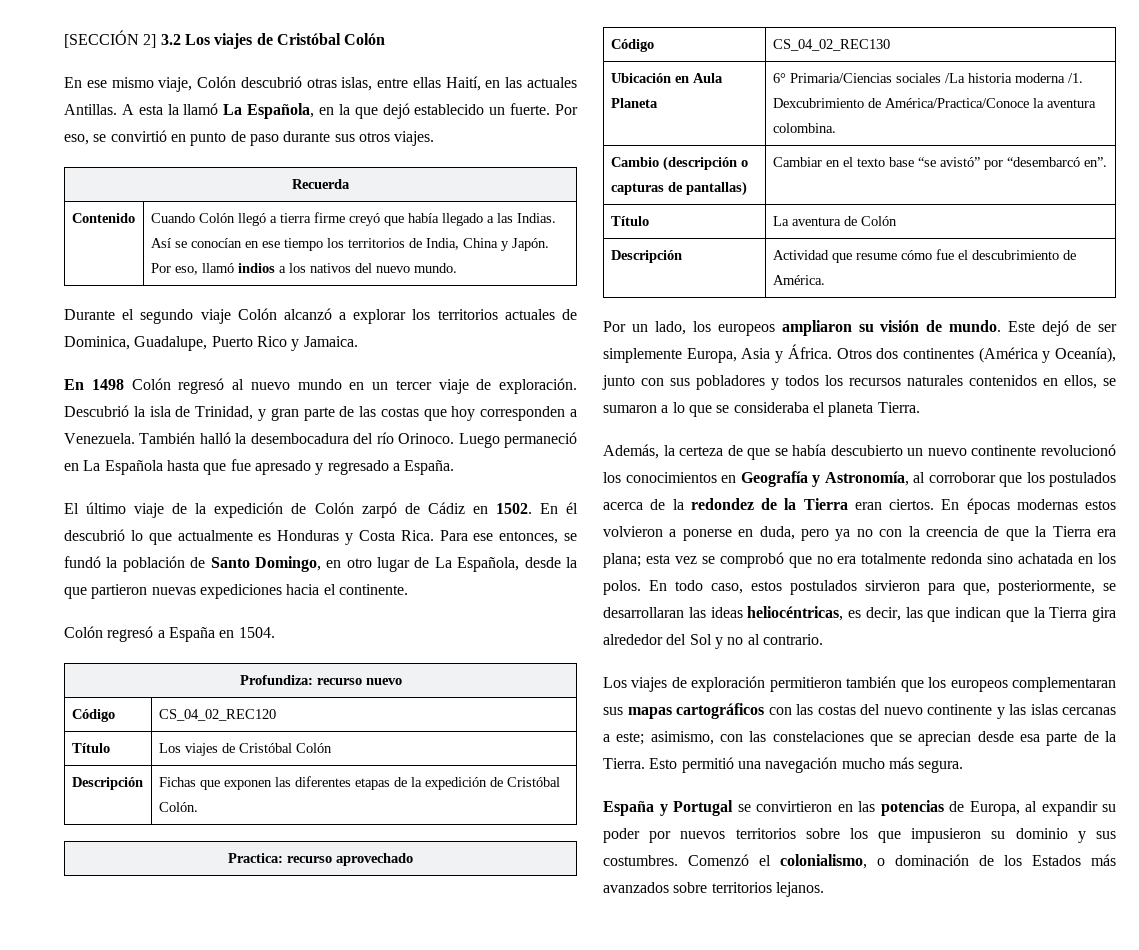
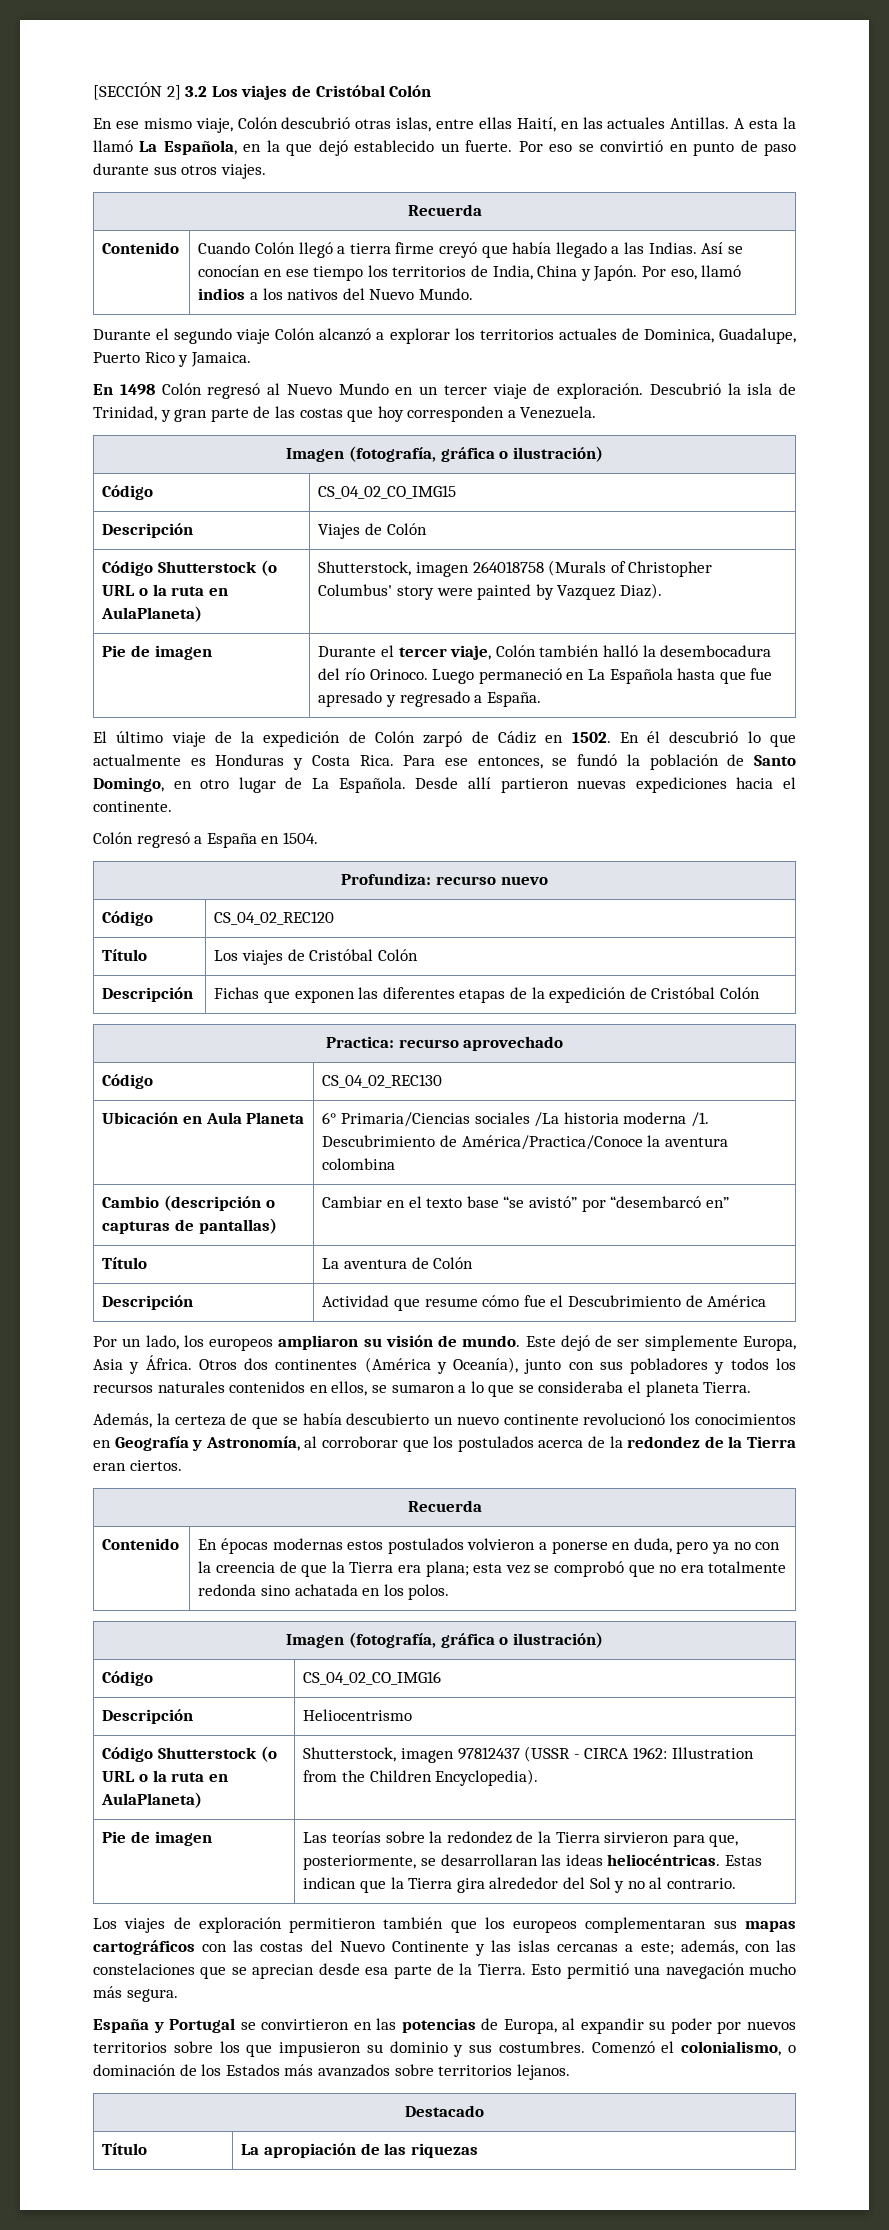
[64,134,89,145] eso, -> [549,144,573,152] eso
[375,263,457,273] nuevo mundo. -> [369,288,473,300] Nuevo Mundo.
[250,379,342,390] nuevo mundo -> [286,383,389,395] Nuevo Mundo
[139,432,196,444] También -> [286,446,603,462] [102,485,154,500] [318,485,457,499] [102,523,194,538] [318,523,427,539] [102,560,277,576] [102,584,228,596] [101,606,203,622] [318,560,713,577] [318,583,662,600] [102,645,212,660] [318,645,600,660] // Imagen (fotografía, gráfica o ilustración) // Código | CS_04_02_CO_IMG15 // Descripción | Viajes de Colón // Código Shutterstock (o URL o la ruta en AulaPlaneta) | Shutterstock, imagen 264018758 (Murals of Christopher Columbus' story were painted by Vazquez Diaz). // Pie de imagen | Durante el tercer viaje, Colón también
[457,557,577,572] [64,587,87,599] Española, desde la que -> [338,777,491,793] Española. Desde allí
[158,802,198,812] Colón. -> [719,987,760,999] Colón
[772,98,864,108] Dexcubrimiento -> [322,1135,436,1147] Descubrimiento
[772,123,836,133] colombina. -> [322,1158,396,1170] colombina
[1083,157,1107,167] en”. -> [705,1197,729,1208] en”
[971,250,1076,260] [772,275,825,285] descubrimiento de América. -> [567,1295,767,1307] Descubrimiento de América
(934, 504) none -> [407,1500,482,1512] [102,1538,180,1550] // Recuerda // Contenido |
(1116, 505) none -> [387,1538,464,1554] postulados
[649,580,857,595] En todo caso, estos postulados -> [286,1632,603,1648] [102,1671,154,1686] [303,1671,442,1685] [102,1709,194,1724] [303,1709,413,1721] [102,1746,277,1762] [102,1770,228,1782] [101,1792,203,1808] [303,1746,754,1763] [303,1769,539,1786] [102,1831,212,1846] [303,1831,600,1844] // Imagen (fotografía, gráfica o ilustración) // Código | CS_04_02_CO_IMG16 // Descripción | Heliocentrismo // Código Shutterstock (o URL o la ruta en AulaPlaneta) | Shutterstock, imagen 97812437 (USSR - CIRCA 1962: Illustration from the Children Encyclopedia). // Pie de imagen | Las teorías sobre la redondez de la Tierra
[747,606,951,622] heliocéntricas, es decir, las que -> [607,1854,762,1866] heliocéntricas. Estas
[883,704,992,715] nuevo continente -> [339,1941,469,1952] Nuevo Continente
[650,731,714,745] asimismo, -> [680,1940,738,1955] además,
(824, 889) none -> [405,2105,484,2117] [102,2143,148,2155] [241,2143,478,2158] // Destacado // Título | La apropiación de las riquezas

